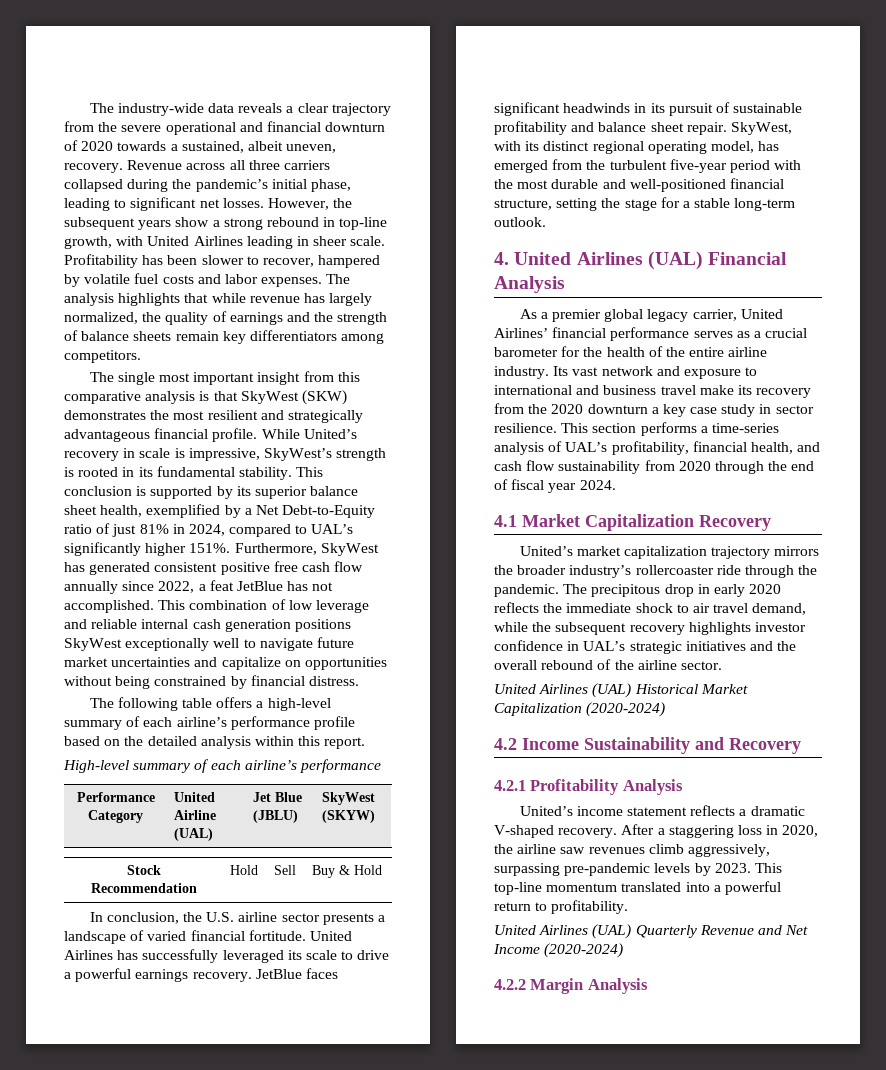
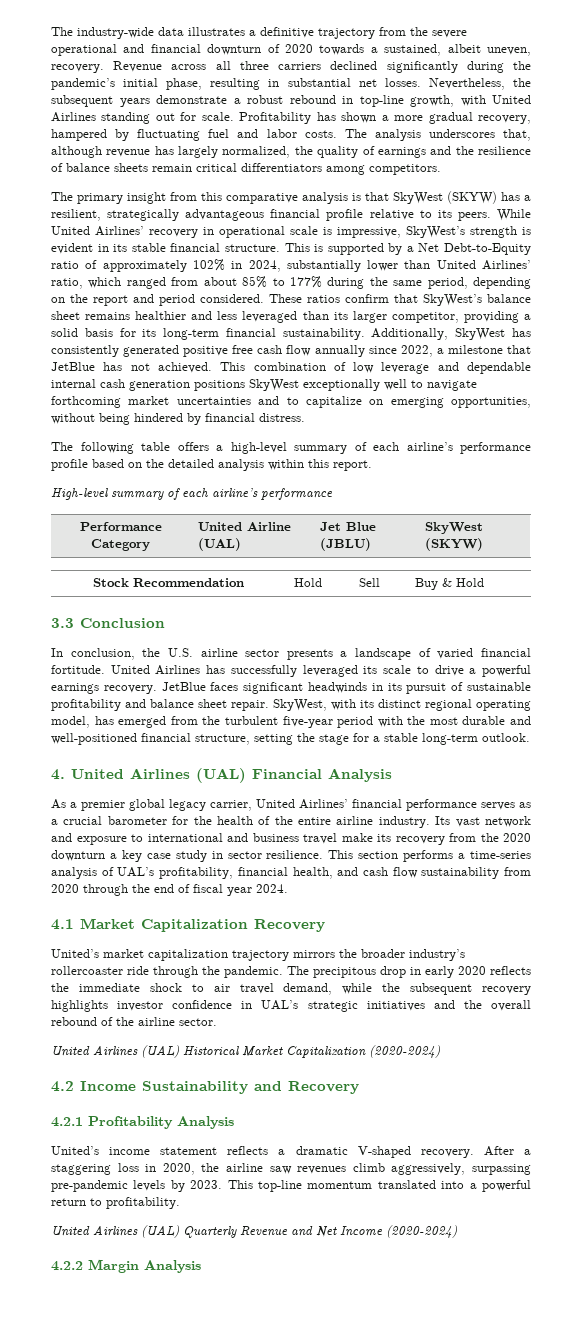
[238,103,329,113] reveals a clear -> [188,27,314,38] illustrates a definitive
[64,179,123,192] collapsed -> [330,61,458,73] declined significantly
[64,197,197,211] leading to significant -> [210,78,351,90] resulting in substantial
[267,198,329,210] However, -> [428,78,505,90] Nevertheless,
[175,217,263,230] show a strong -> [156,95,283,104] demonstrate a robust
[246,236,386,249] [64,254,381,268] [64,273,194,287] leading in sheer scale. Profitability has been slower to recover, hampered by volatile fuel costs -> [101,112,531,124] [51,129,230,141] standing out for scale. Profitability has shown a more gradual recovery, hampered by fluctuating fuel
[261,277,323,287] expenses. -> [304,130,337,138] costs.
[118,293,246,306] highlights that while -> [428,129,531,141] [51,146,102,158] underscores that, although
[337,312,388,325] strength -> [478,146,531,155] resilience
[222,331,246,344] key -> [196,163,237,172] critical
[117,372,255,385] single most important -> [77,193,123,204] primary
[301,390,347,405] [64,410,363,423] [64,428,357,442] (SKW) demonstrates the most resilient and strategically advantageous financial profile. While United’s -> [447,191,531,204] [51,209,531,221] [51,226,144,236] (SKYW) has a resilient, strategically advantageous financial profile relative to its peers. While United Airlines’
(136, 453) none -> [219,226,285,238] operational
[78,466,324,480] [64,486,359,499] [64,504,221,518] rooted in its fundamental stability. This conclusion is supported by its superior balance sheet health, exemplified -> [51,243,384,255] evident in its stable financial structure. This is supported
[112,524,354,537] [64,542,379,556] [64,562,218,575] just 81% in 2024, compared to UAL’s significantly higher 151%. Furthermore, SkyWest has generated consistent -> [102,259,532,272] [51,276,531,289] [51,294,531,306] [51,311,531,323] [51,328,531,340] [51,345,180,357] approximately 102% in 2024, substantially lower than United Airlines’ ratio, which ranged from about 85% to 177% during the same period, depending on the report and period considered. These ratios confirm that SkyWest’s balance sheet remains healthier and less leveraged than its larger competitor, providing a solid basis for its long-term financial sustainability. Additionally, SkyWest has consistently generated
[209,580,234,591] feat -> [447,345,531,354] milestone that
[64,600,154,613] accomplished. -> [157,362,212,373] achieved.
[91,619,138,629] reliable -> [467,362,531,374] dependable
[316,637,354,648] future -> [51,396,121,408] forthcoming
(218, 662) none -> [286,397,299,405] to
[304,657,387,670] opportunities -> [390,397,531,408] emerging opportunities,
[154,676,227,686] constrained -> [134,413,183,422] hindered
(382, 870) none -> [51,618,165,628] // 3.3 Conclusion

